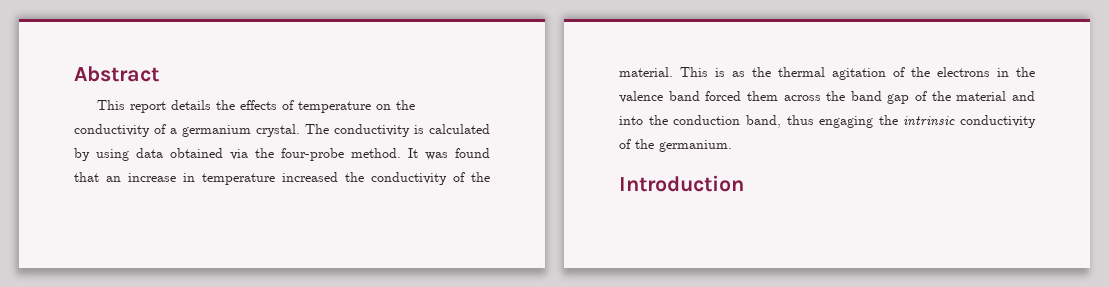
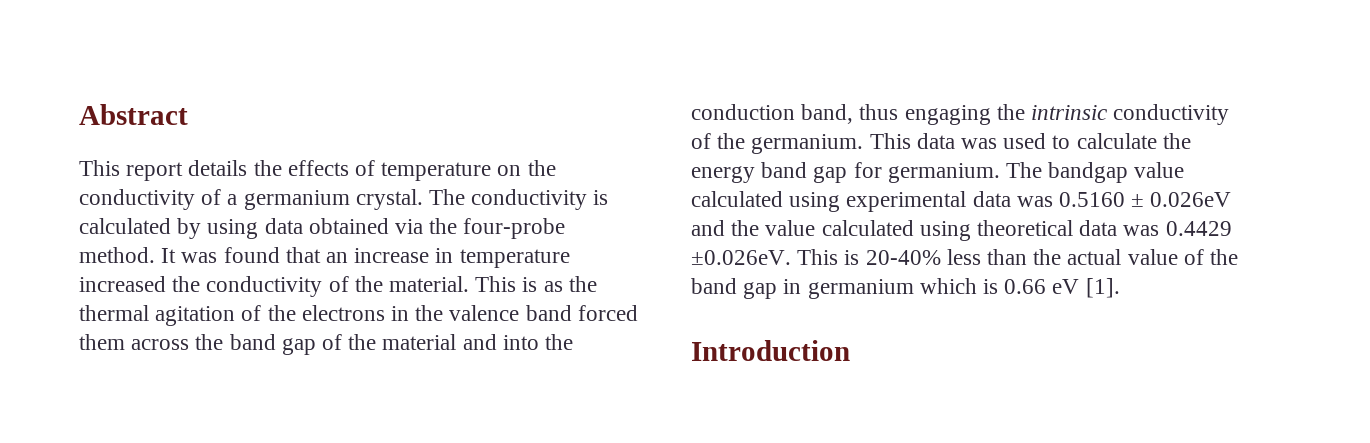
(732, 146) none -> [869,133,1191,149] [691,162,1185,183] [691,191,1232,212] [691,220,1232,241] [691,249,1239,265] [691,278,1120,299] This data was used to calculate the energy band gap for germanium. The bandgap value calculated using experimental data was 0.5160 ± 0.026eV and the value calculated using theoretical data was 0.4429 ±0.026eV. This is 20-40% less than the actual value of the band gap in germanium which is 0.66 eV [1].

